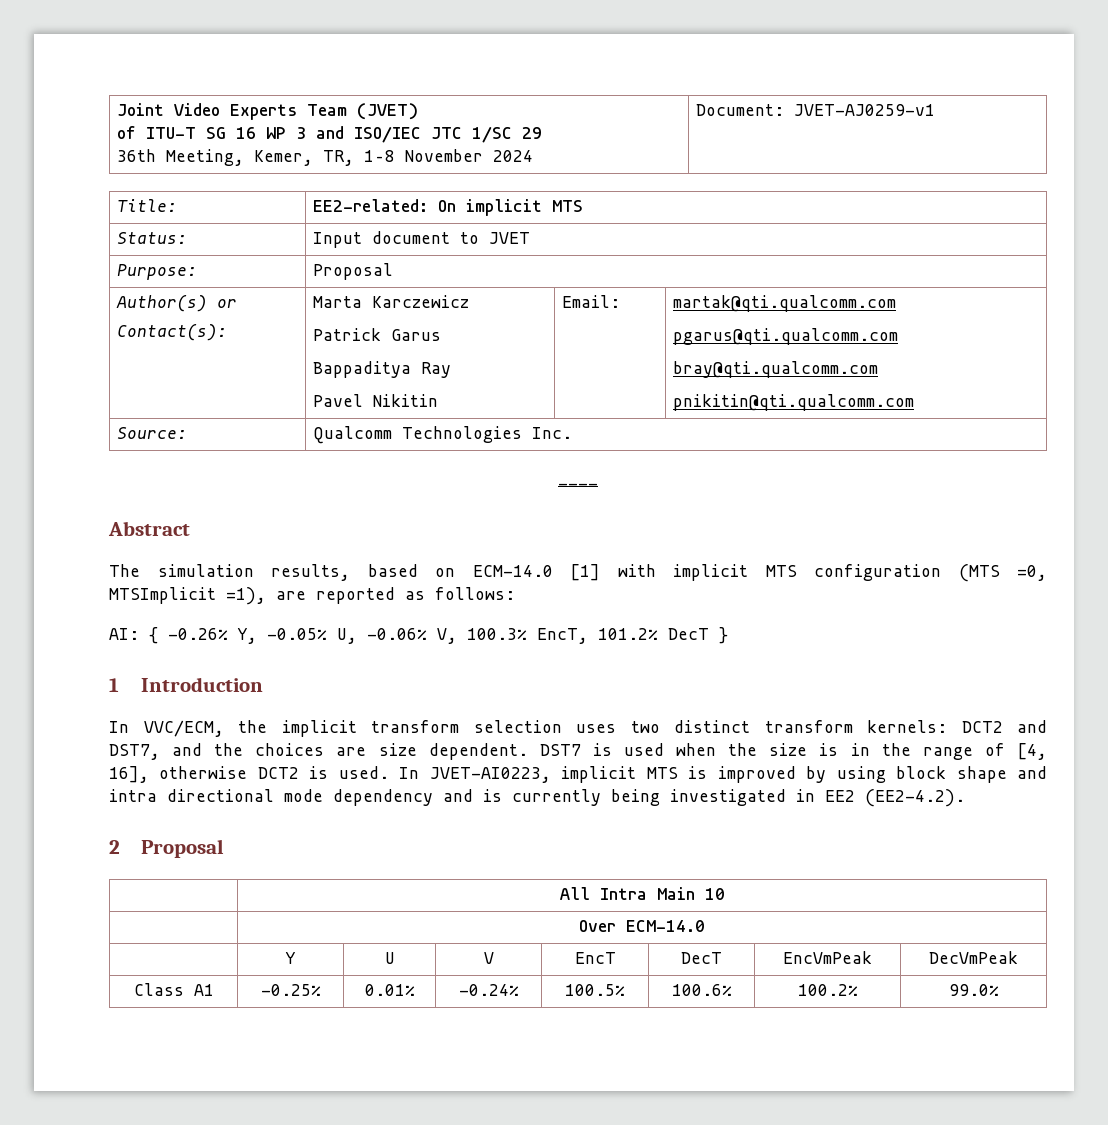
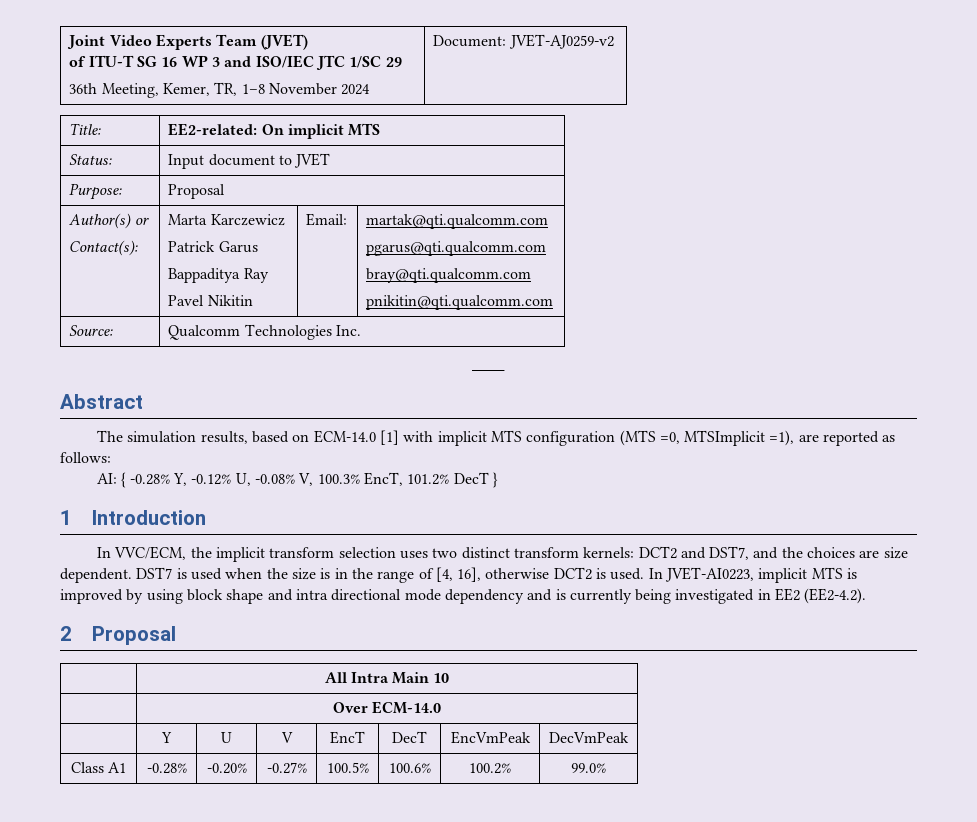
[794,104,936,116] JVET-AJ0259-v1 -> [508,34,614,49] JVET-AJ0259-v2
[168,628,427,644] -0.26% Y, -0.05% U, -0.06% -> [129,473,295,486] -0.28% Y, -0.12% U, -0.08%
[260,984,321,996] [364,984,415,996] [458,984,519,996] -0.25% | 0.01% | -0.24% -> [146,763,187,774] [206,763,247,774] [266,762,307,774] -0.28% | -0.20% | -0.27%

